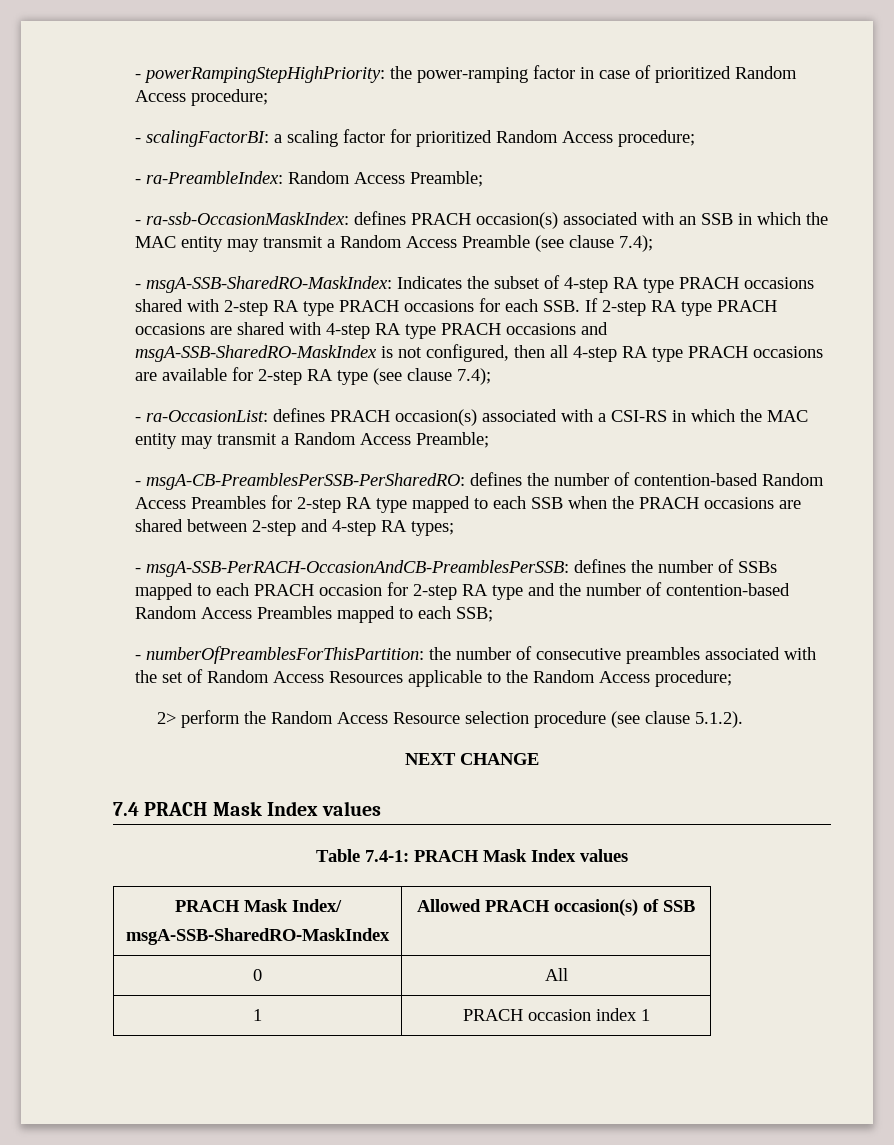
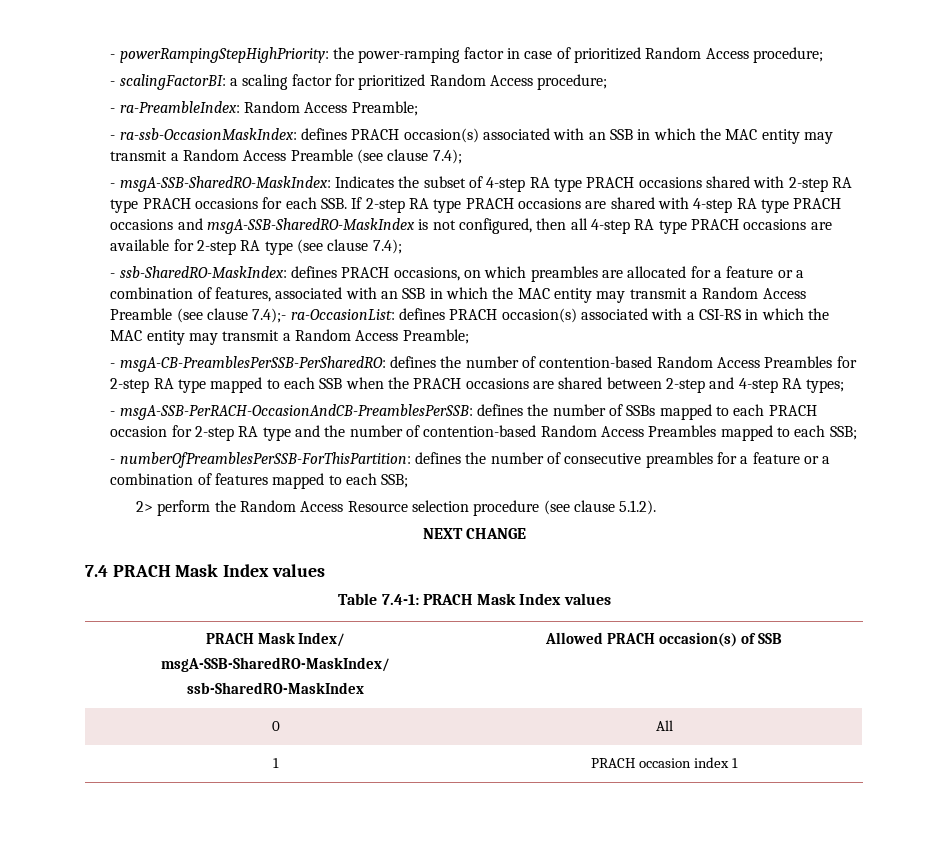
(142, 419) none -> [119,266,804,282] [110,287,806,303] [110,308,287,323] ssb-SharedRO-MaskIndex: defines PRACH occasions, on which preambles are allocated for a feature or a combination of features, associated with an SSB in which the MAC entity may transmit a Random Access Preamble (see clause 7.4);-
[146,646,425,664] numberOfPreamblesForThisPartition: -> [119,452,462,468] numberOfPreamblesPerSSB-ForThisPartition: defines
[705,647,817,660] [135,669,733,687] associated with the set of Random Access Resources applicable to the Random Access procedure; -> [717,452,831,464] [110,473,409,489] for a feature or a combination of features mapped to each SSB;
[126,928,390,945] msgA-SSB-SharedRO-MaskIndex -> [161,657,390,672] [187,682,364,694] msgA-SSB-SharedRO-MaskIndex/ // ssb-SharedRO-MaskIndex

